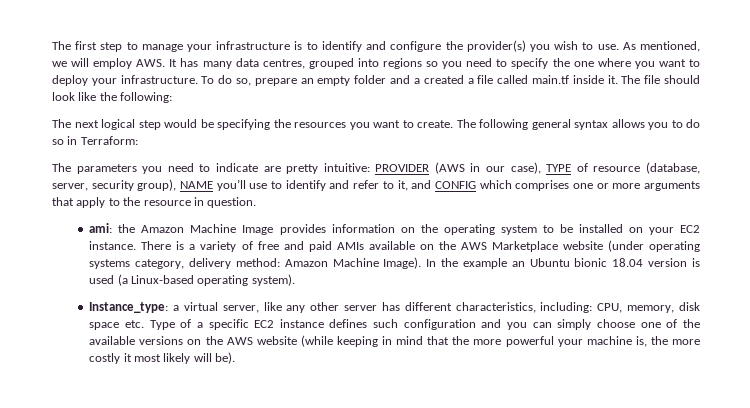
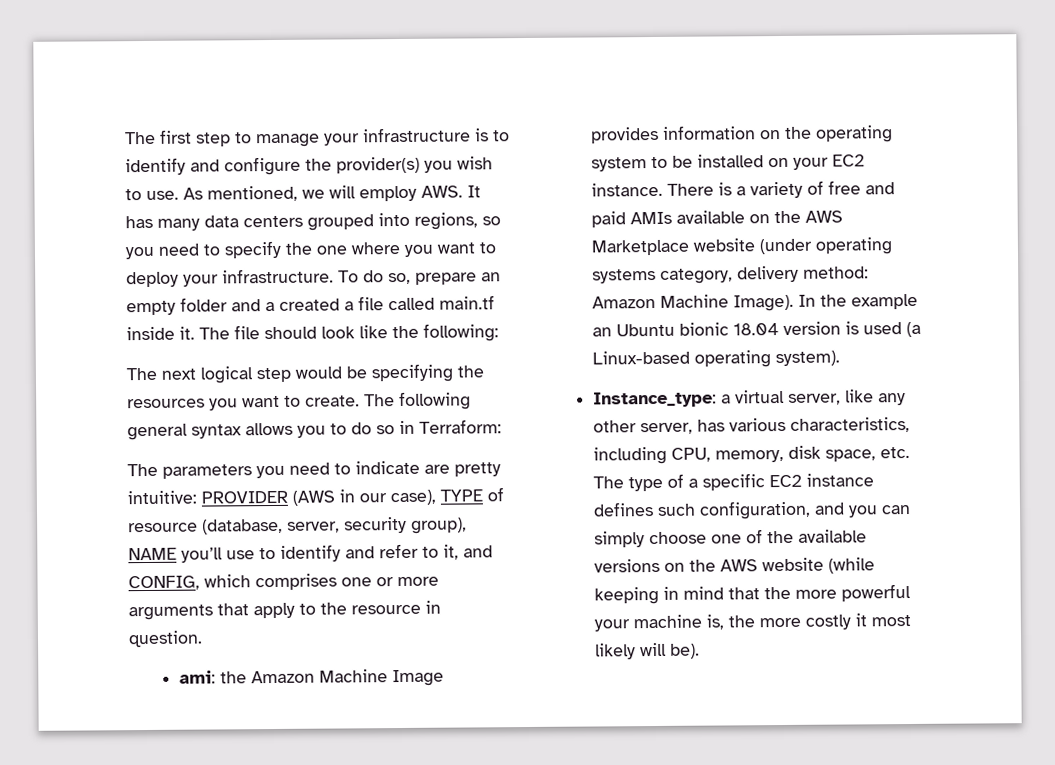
[262,59,305,69] centres, -> [243,215,303,228] centers
[382,58,422,69] regions -> [414,212,478,230] regions,
[434,181,476,189] CONFIG -> [128,575,200,591] CONFIG,
[344,302,700,313] [89,320,175,330] server has different characteristics, including: CPU, memory, disk space etc. Type -> [639,417,910,435] [592,445,910,465] [592,476,663,492] server, has various characteristics, including CPU, memory, disk space, etc. The type
[403,319,476,330] configuration -> [698,500,811,520] configuration,

